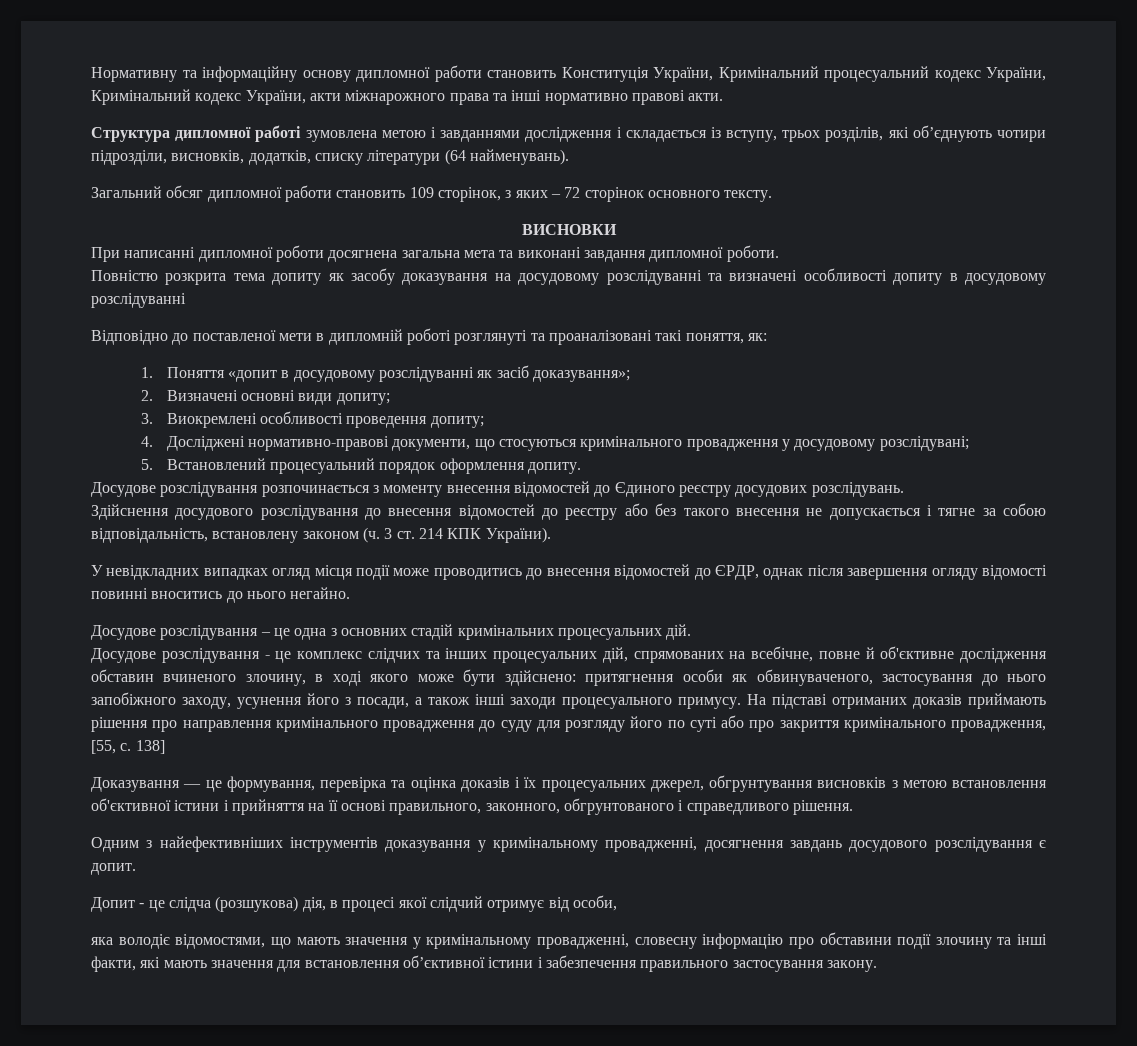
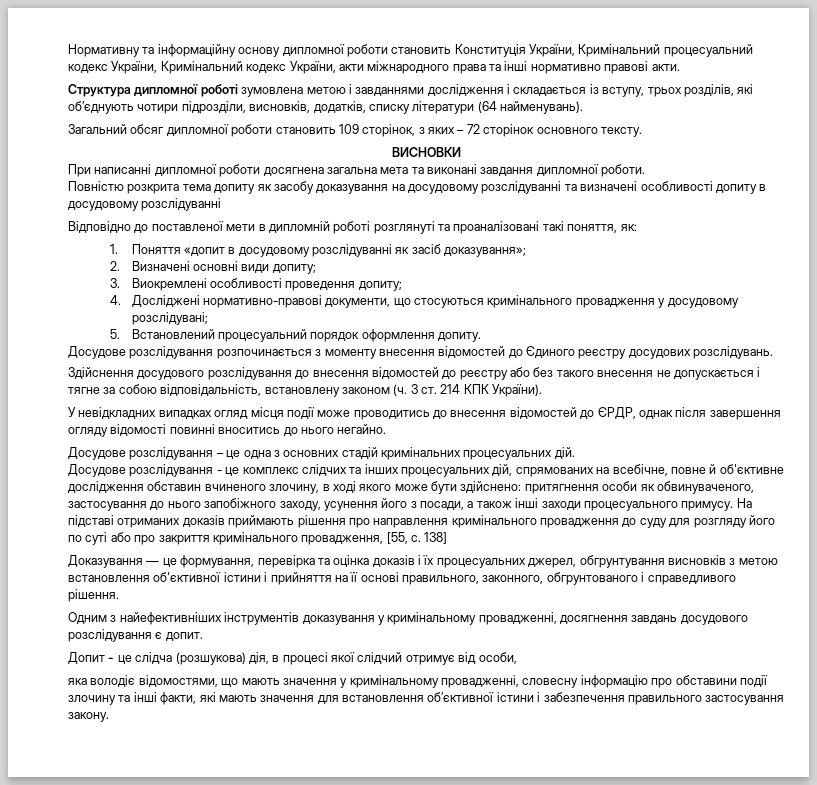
[434,65,482,82] работи -> [346,44,388,57] роботи
[345,90,446,105] міжнарожного -> [367,61,450,74] міжнародного
[255,125,302,142] работі -> [200,84,238,97] роботі
[284,185,332,202] работи -> [231,124,273,137] роботи

